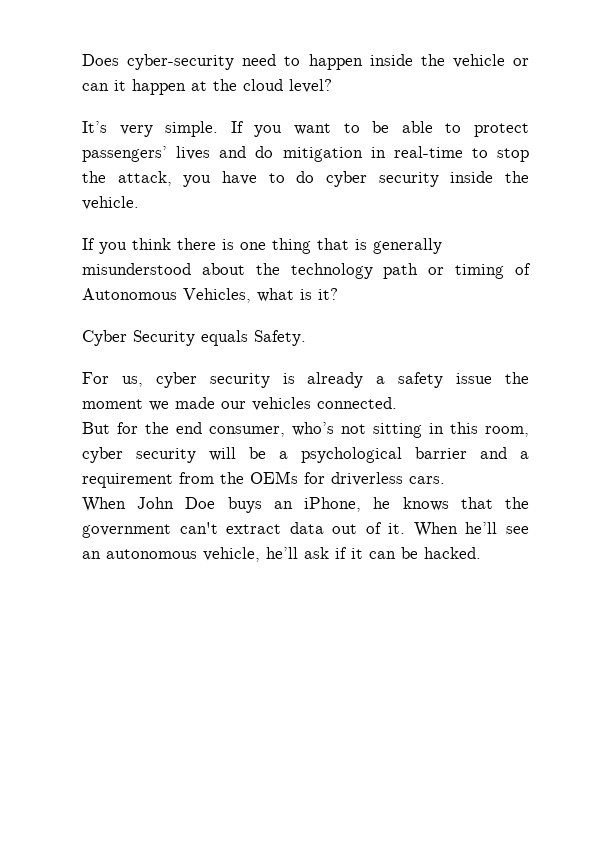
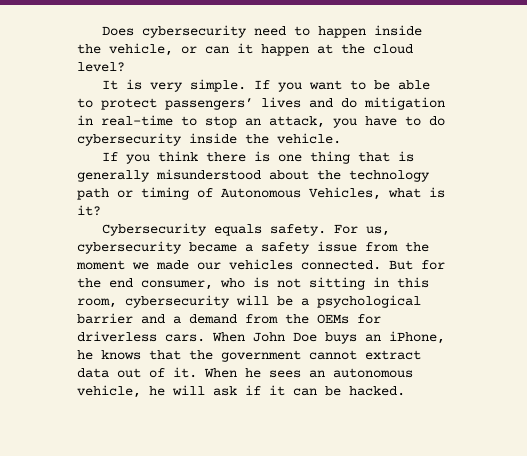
[127,54,235,70] cyber-security -> [142,25,248,38] cybersecurity
[452,54,505,68] vehicle -> [109,43,173,56] vehicle,
[82,121,107,133] It’s -> [102,79,143,90] It is
[82,171,106,183] the -> [245,118,261,126] an
[326,171,439,187] cyber security -> [77,133,182,146] cybersecurity
[82,330,306,346] [82,372,364,388] Cyber Security equals Safety. // For us, cyber security is already -> [102,223,391,236] [77,241,237,254] Cybersecurity equals safety. For us, cybersecurity became
(493, 378) none -> [365,242,398,252] from
(397, 403) // -> (381, 265) none
[292,422,334,436] who’s -> [220,277,269,288] who is
[82,447,196,463] cyber security -> [125,295,230,308] cybersecurity
[82,473,173,488] requirement -> [189,314,237,324] demand
(445, 480) // -> (205, 338) none
[179,522,218,534] can't -> [309,350,357,360] cannot
[465,522,529,534] he’ll see -> [245,368,301,378] he sees
[266,547,298,559] he’ll -> [149,385,205,396] he will

